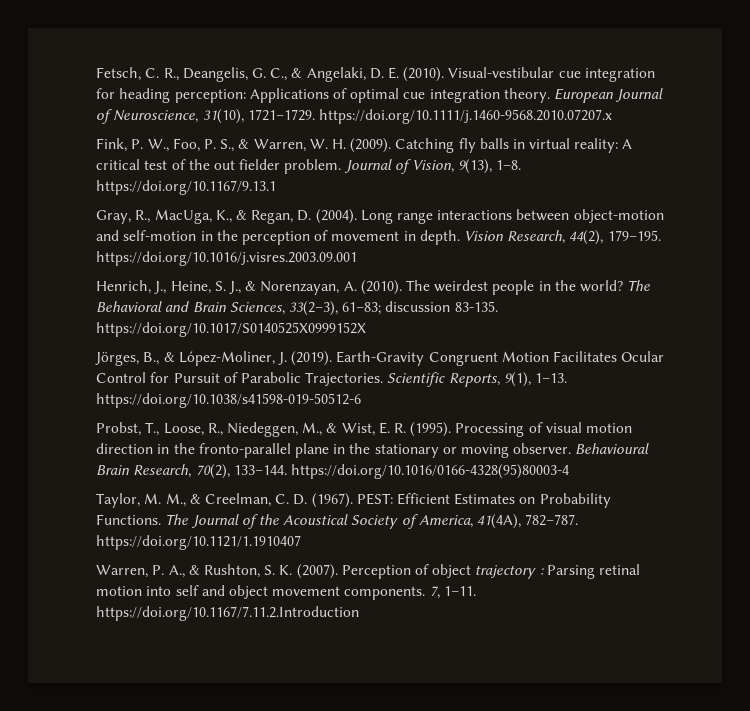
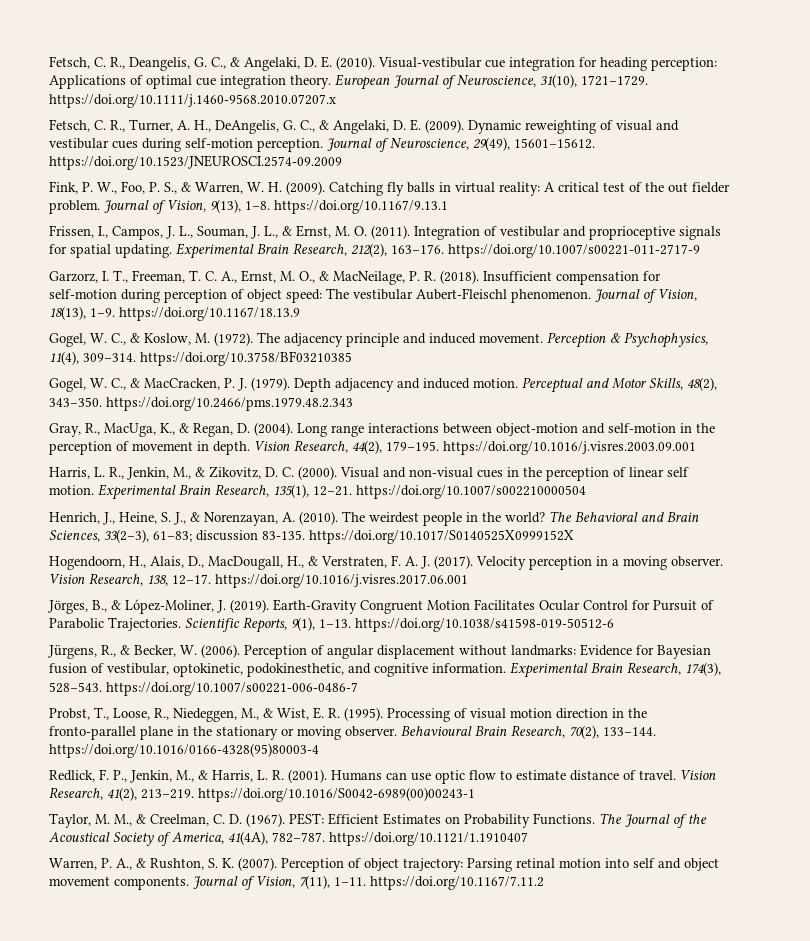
(613, 116) none -> [49,119,680,134] [49,137,596,152] [49,155,343,170] // Fetsch, C. R., Turner, A. H., DeAngelis, G. C., & Angelaki, D. E. (2009). Dynamic reweighting of visual and vestibular cues during self-motion perception. Journal of Neuroscience, 29(49), 15601–15612. https://doi.org/10.1523/JNEUROSCI.2574-09.2009
(277, 187) none -> [49,225,722,240] [49,243,701,259] [49,270,662,285] [49,288,698,303] [49,306,301,321] [49,332,709,348] [49,351,353,366] [49,377,718,393] [49,397,354,411] // Frissen, I., Campos, J. L., Souman, J. L., & Ernst, M. O. (2011). Integration of vestibular and proprioceptive signals for spatial updating. Experimental Brain Research, 212(2), 163–176. https://doi.org/10.1007/s00221-011-2717-9 // Garzorz, I. T., Freeman, T. C. A., Ernst, M. O., & MacNeilage, P. R. (2018). Insufficient compensation for self-motion during perception of object speed: The vestibular Aubert-Fleischl phenomenon. Journal of Vision, 18(13), 1–9. https://doi.org/10.1167/18.13.9 // Gogel, W. C., & Koslow, M. (1972). The adjacency principle and induced movement. Perception & Psychophysics, 11(4), 309–314. https://doi.org/10.3758/BF03210385 // Gogel, W. C., & MacCracken, P. J. (1979). Depth adjacency and induced motion. Perceptual and Motor Skills, 48(2), 343–350. https://doi.org/10.2466/pms.1979.48.2.343
(358, 258) none -> [49,466,690,481] [49,484,587,500] // Harris, L. R., Jenkin, M., & Zikovitz, D. C. (2000). Visual and non-visual cues in the perception of linear self motion. Experimental Brain Research, 135(1), 12–21. https://doi.org/10.1007/s002210000504
(367, 329) none -> [49,555,724,570] [49,573,469,588] // Hogendoorn, H., Alais, D., MacDougall, H., & Verstraten, F. A. J. (2017). Velocity perception in a moving observer. Vision Research, 138, 12–17. https://doi.org/10.1016/j.visres.2017.06.001
(362, 400) none -> [48,644,712,659] [49,662,722,678] [49,682,359,696] // Jürgens, R., & Becker, W. (2006). Perception of angular displacement without landmarks: Evidence for Bayesian fusion of vestibular, optokinetic, podokinesthetic, and cognitive information. Experimental Brain Research, 174(3), 528–543. https://doi.org/10.1007/s00221-006-0486-7
(570, 471) none -> [49,769,717,784] [49,787,476,802] // Redlick, F. P., Jenkin, M., & Harris, L. R. (2001). Humans can use optic flow to estimate distance of travel. Vision Research, 41(2), 213–219. https://doi.org/10.1016/S0042-6989(00)00243-1
[475,565,544,579] trajectory : -> [403,858,464,872] trajectory:
[429,586,476,599] [96,606,360,621] 7, 1–11. https://doi.org/10.1167/7.11.2.Introduction -> [193,875,545,890] Journal of Vision, 7(11), 1–11. https://doi.org/10.1167/7.11.2

